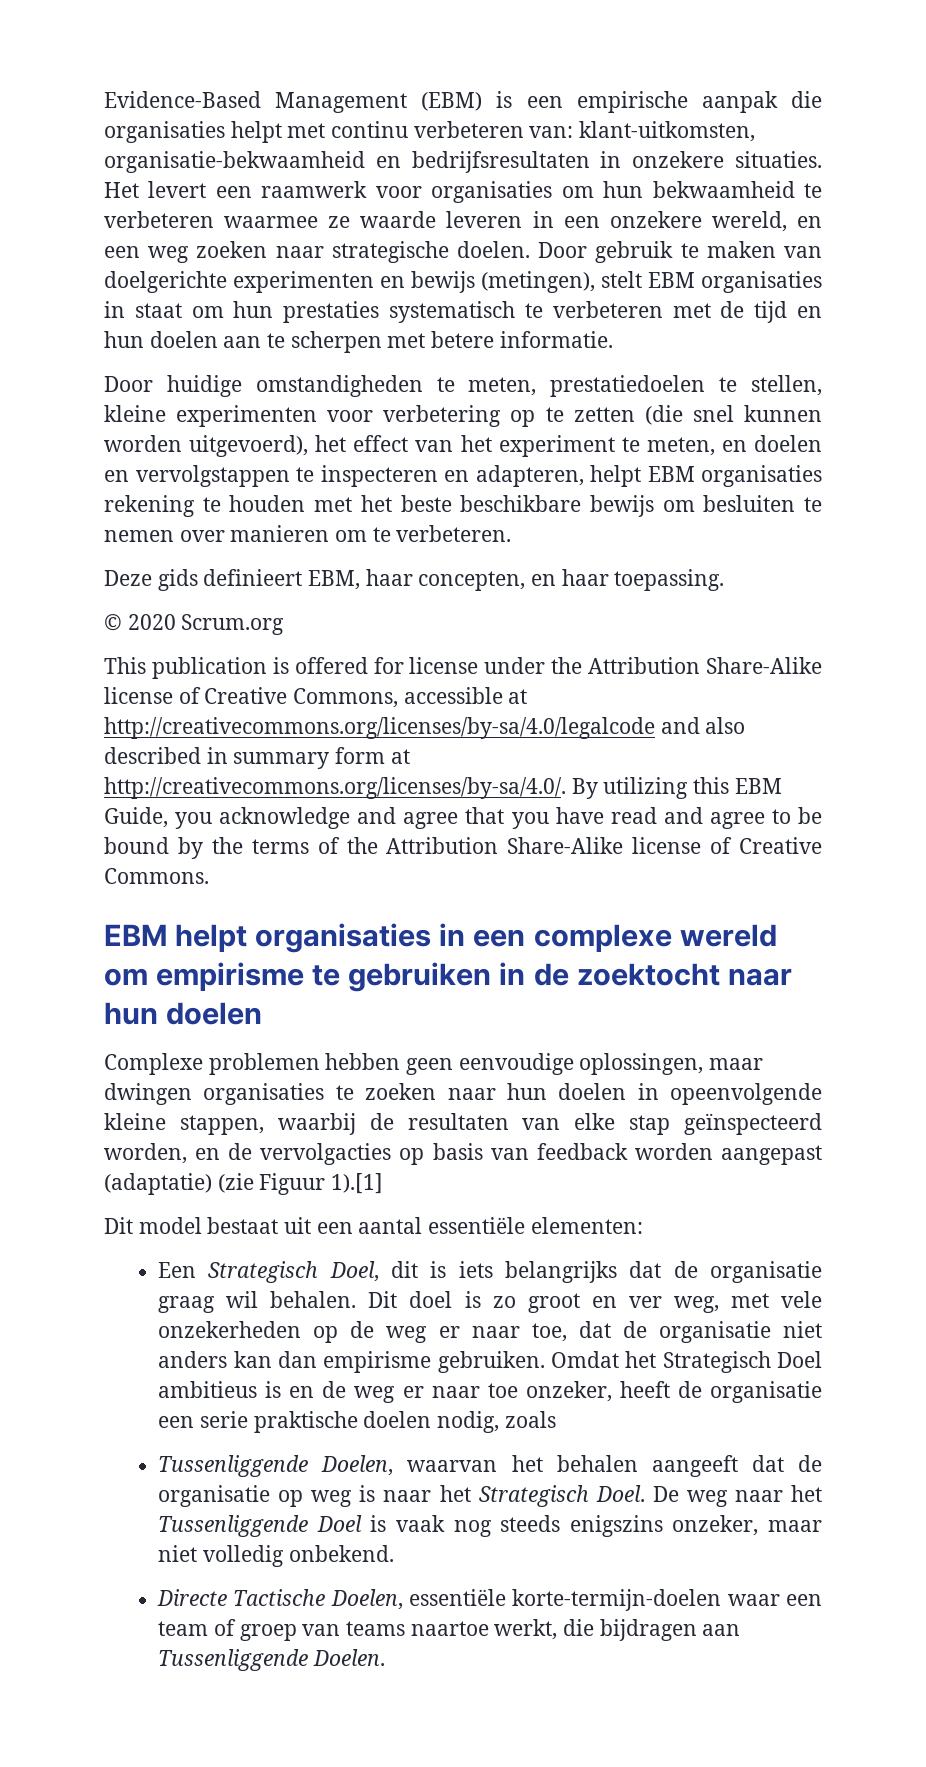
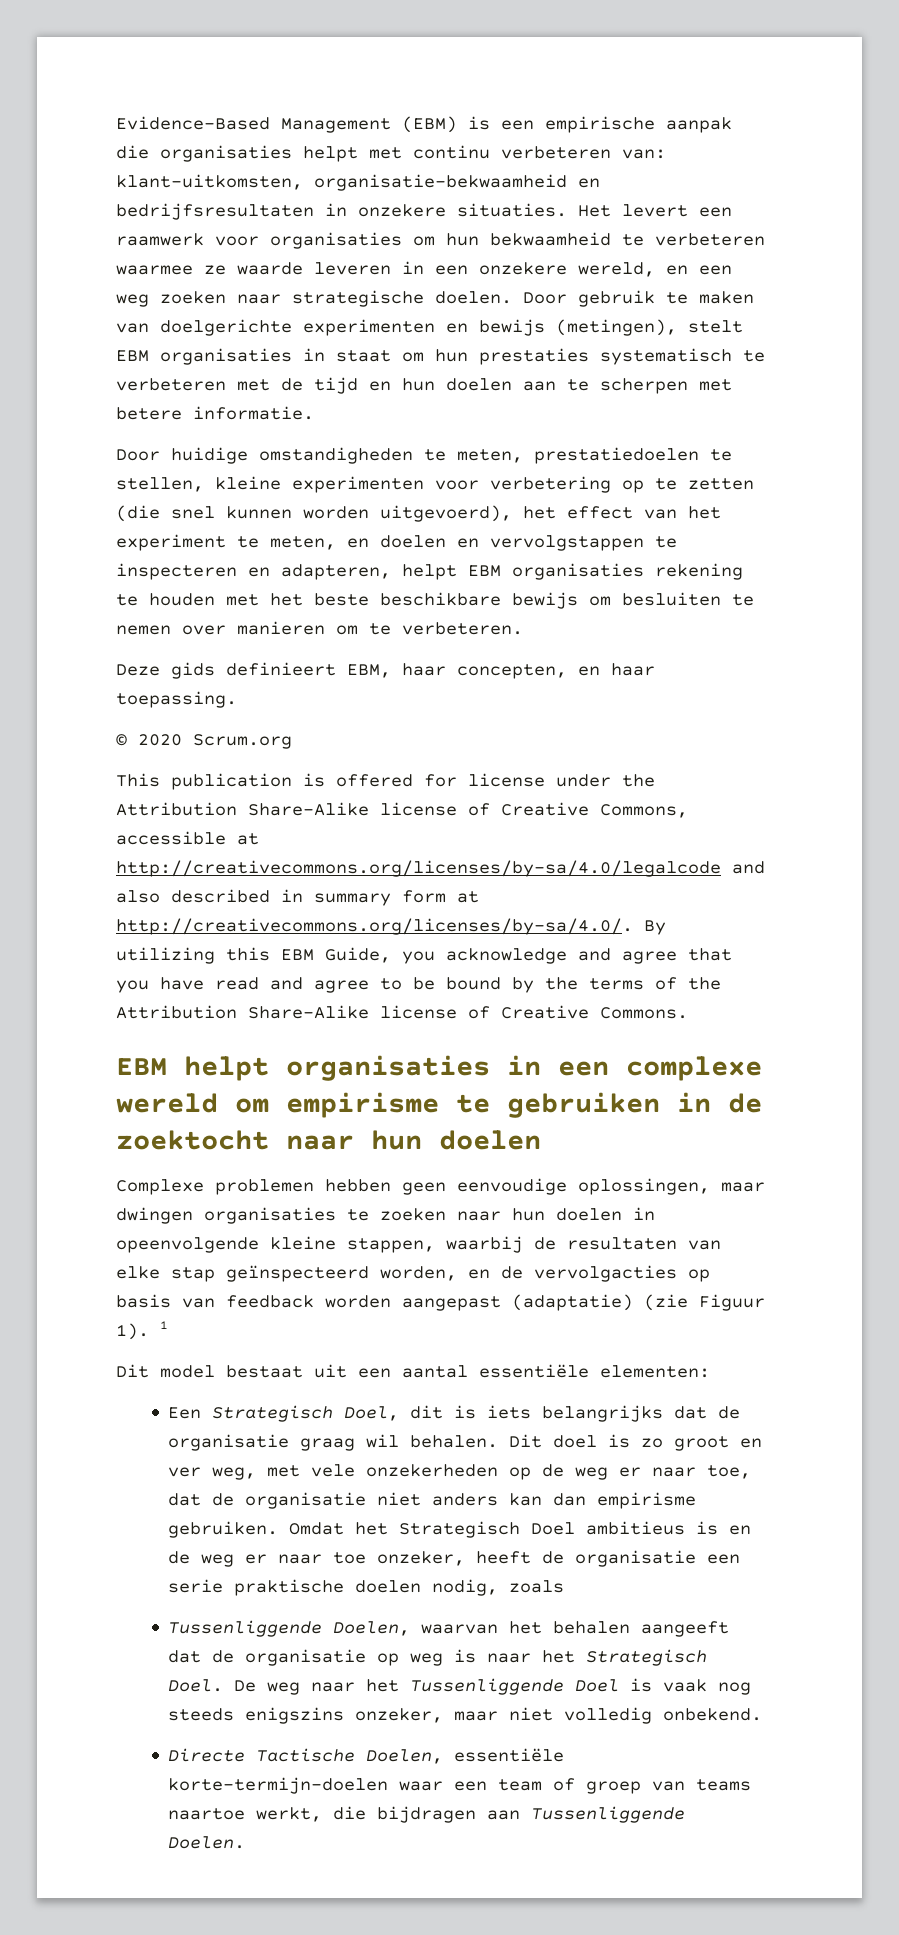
[331,1173,384,1194] 1).[1] -> [116,1321,168,1340] 1). 1

